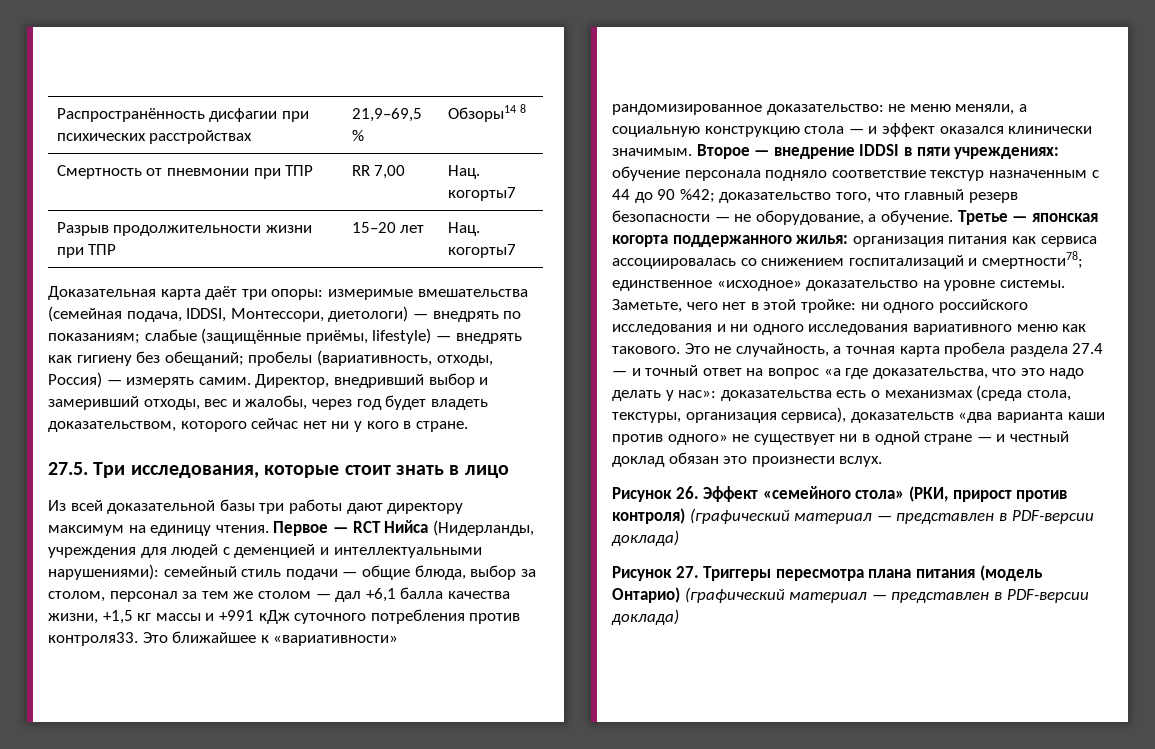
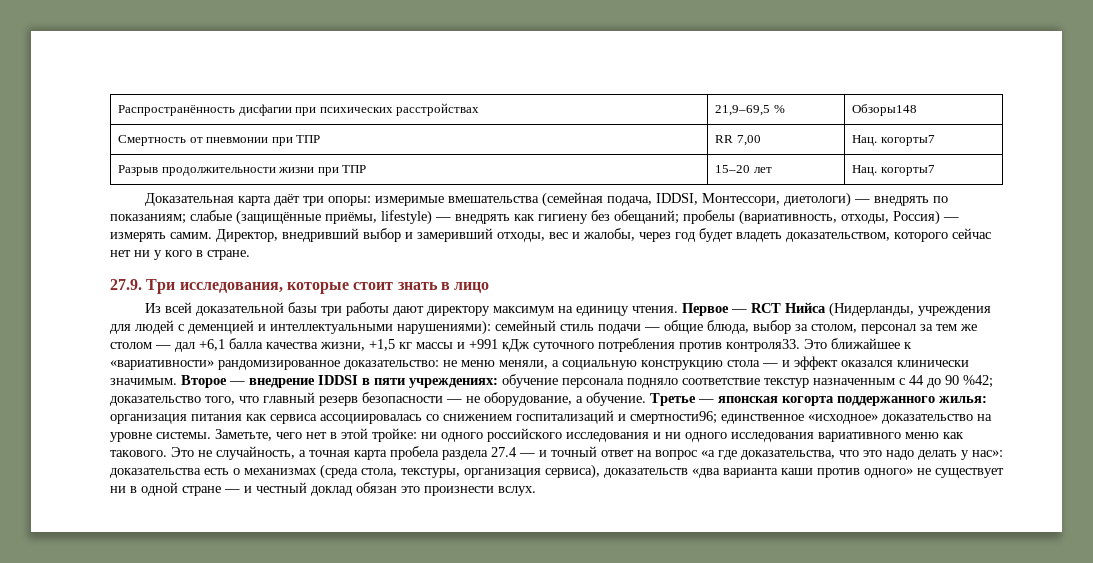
[447,104,527,122] Обзоры14 8 -> [852,104,918,116] Обзоры148
[48,462,88,475] 27.5. -> [110,279,142,290] 27.9.
[981,251,1083,269] смертности78; -> [630,411,717,424] смертности96;
[612,486,1068,502] [612,508,1094,524] [611,530,679,546] [612,565,1043,581] [612,587,1089,603] [611,609,679,625] // Рисунок 26. Эффект «семейного стола» (РКИ, прирост против контроля) (графический материал — представлен в PDF-версии доклада) // Рисунок 27. Триггеры пересмотра плана питания (модель Онтарио) (графический материал — представлен в PDF-версии доклада) -> (536, 491) none

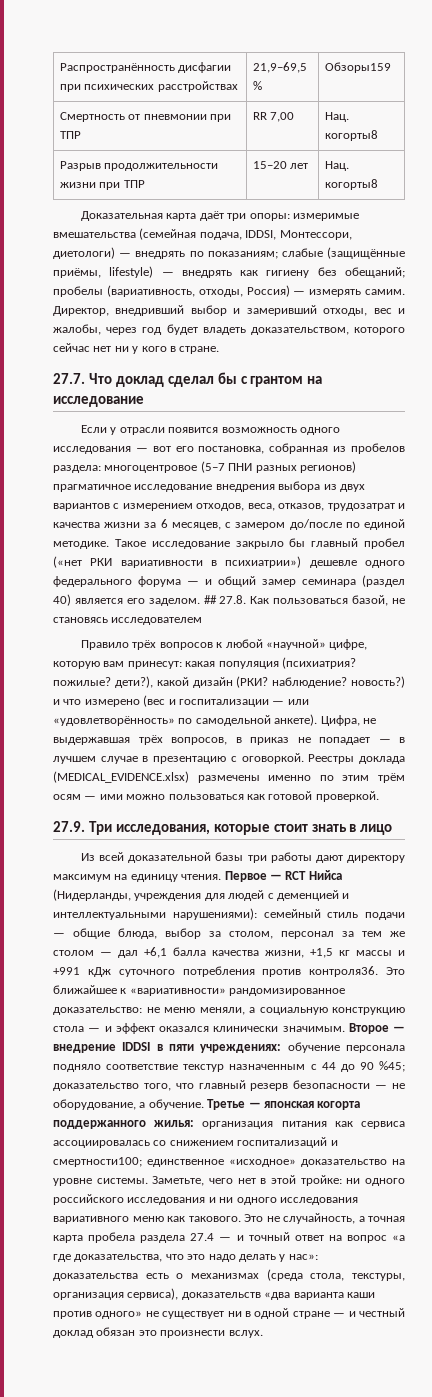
[852,104,918,116] Обзоры148 -> [325,62,392,73] Обзоры159
[880,135,935,146] когорты7 -> [325,130,379,141] когорты8
[880,165,935,176] когорты7 -> [325,179,379,190] когорты8
(250, 255) none -> [53,372,323,387] [53,396,144,407] [81,425,340,435] [53,443,405,454] [53,461,356,473] [53,481,365,492] [53,503,405,511] [53,519,406,530] [53,538,405,549] [53,556,405,568] [53,575,405,587] [53,594,405,606] [53,617,203,625] [81,639,368,650] [53,657,356,669] [53,676,406,688] [53,695,309,707] [53,714,376,726] [53,735,405,745] [53,753,406,764] [53,771,406,783] [53,791,379,802] // 27.7. Что доклад сделал бы с грантом на исследование // Если у отрасли появится возможность одного исследования — вот его постановка, собранная из пробелов раздела: многоцентровое (5–7 ПНИ разных регионов) прагматичное исследование внедрения выбора из двух вариантов с измерением отходов, веса, отказов, трудозатрат и качества жизни за 6 месяцев, с замером до/после по единой методике. Такое исследование закрыло бы главный пробел («нет РКИ вариативности в психиатрии») дешевле одного федерального форума — и общий замер семинара (раздел 40) является его заделом. ## 27.8. Как пользоваться базой, не становясь исследователем // Правило трёх вопросов к любой «научной» цифре, которую вам принесут: какая популяция (психиатрия? пожилые? дети?), какой дизайн (РКИ? наблюдение? новость?) и что измерено (вес и госпитализации — или «удовлетворённость» по самодельной анкете). Цифра, не выдержавшая трёх вопросов, в приказ не попадает — в лучшем случае в презентацию с оговоркой. Реестры доклада (MEDICAL_EVIDENCE.xlsx) размечены именно по этим трём осям — ими можно пользоваться как готовой проверкой.
[726,339,800,352] контроля33. -> [309,966,379,977] контроля36.
[963,375,993,388] %42; -> [379,1061,405,1072] %45;
[630,411,717,424] смертности96; -> [53,1157,142,1167] смертности100;

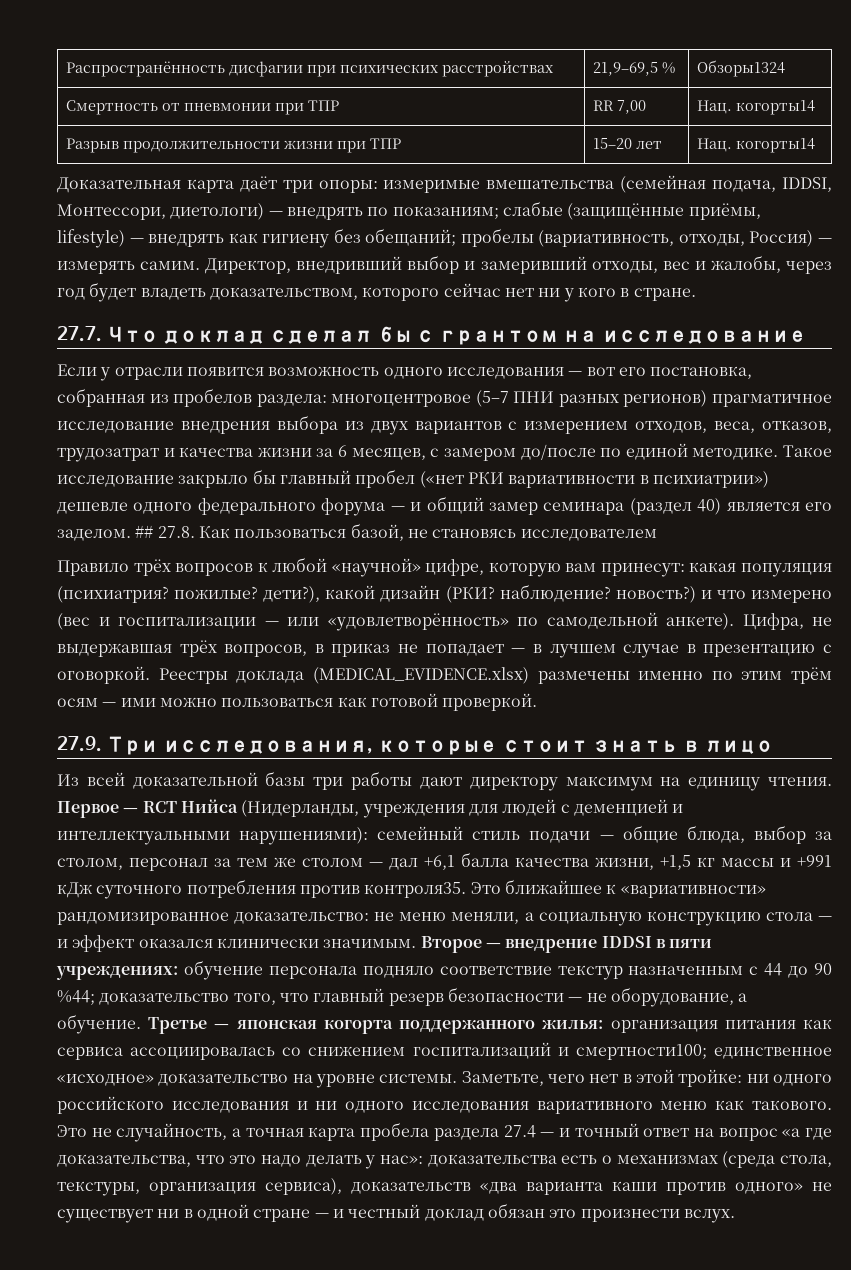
[325,62,392,73] Обзоры159 -> [696,60,785,77] Обзоры1324
[325,130,379,141] когорты8 -> [735,100,815,115] когорты14
[325,179,379,190] когорты8 -> [735,138,815,153] когорты14
[309,966,379,977] контроля36. -> [364,882,467,898] контроля35.
[379,1061,405,1072] %45; -> [57,990,95,1005] %44;

